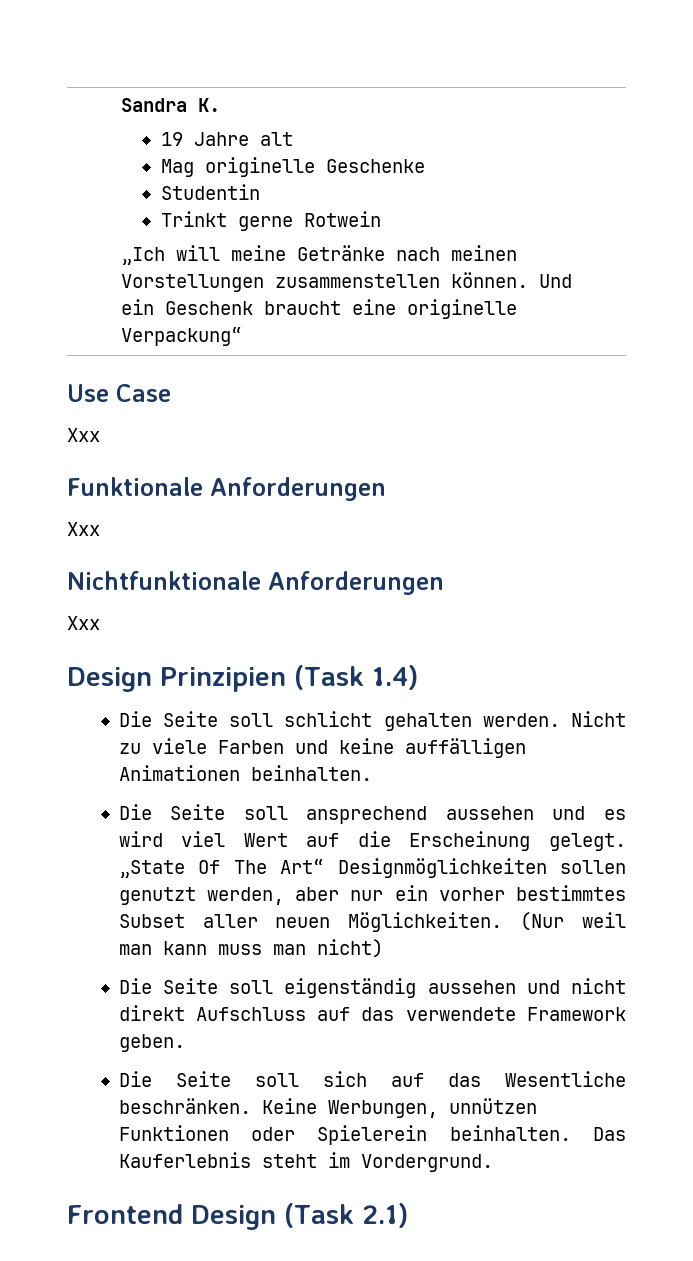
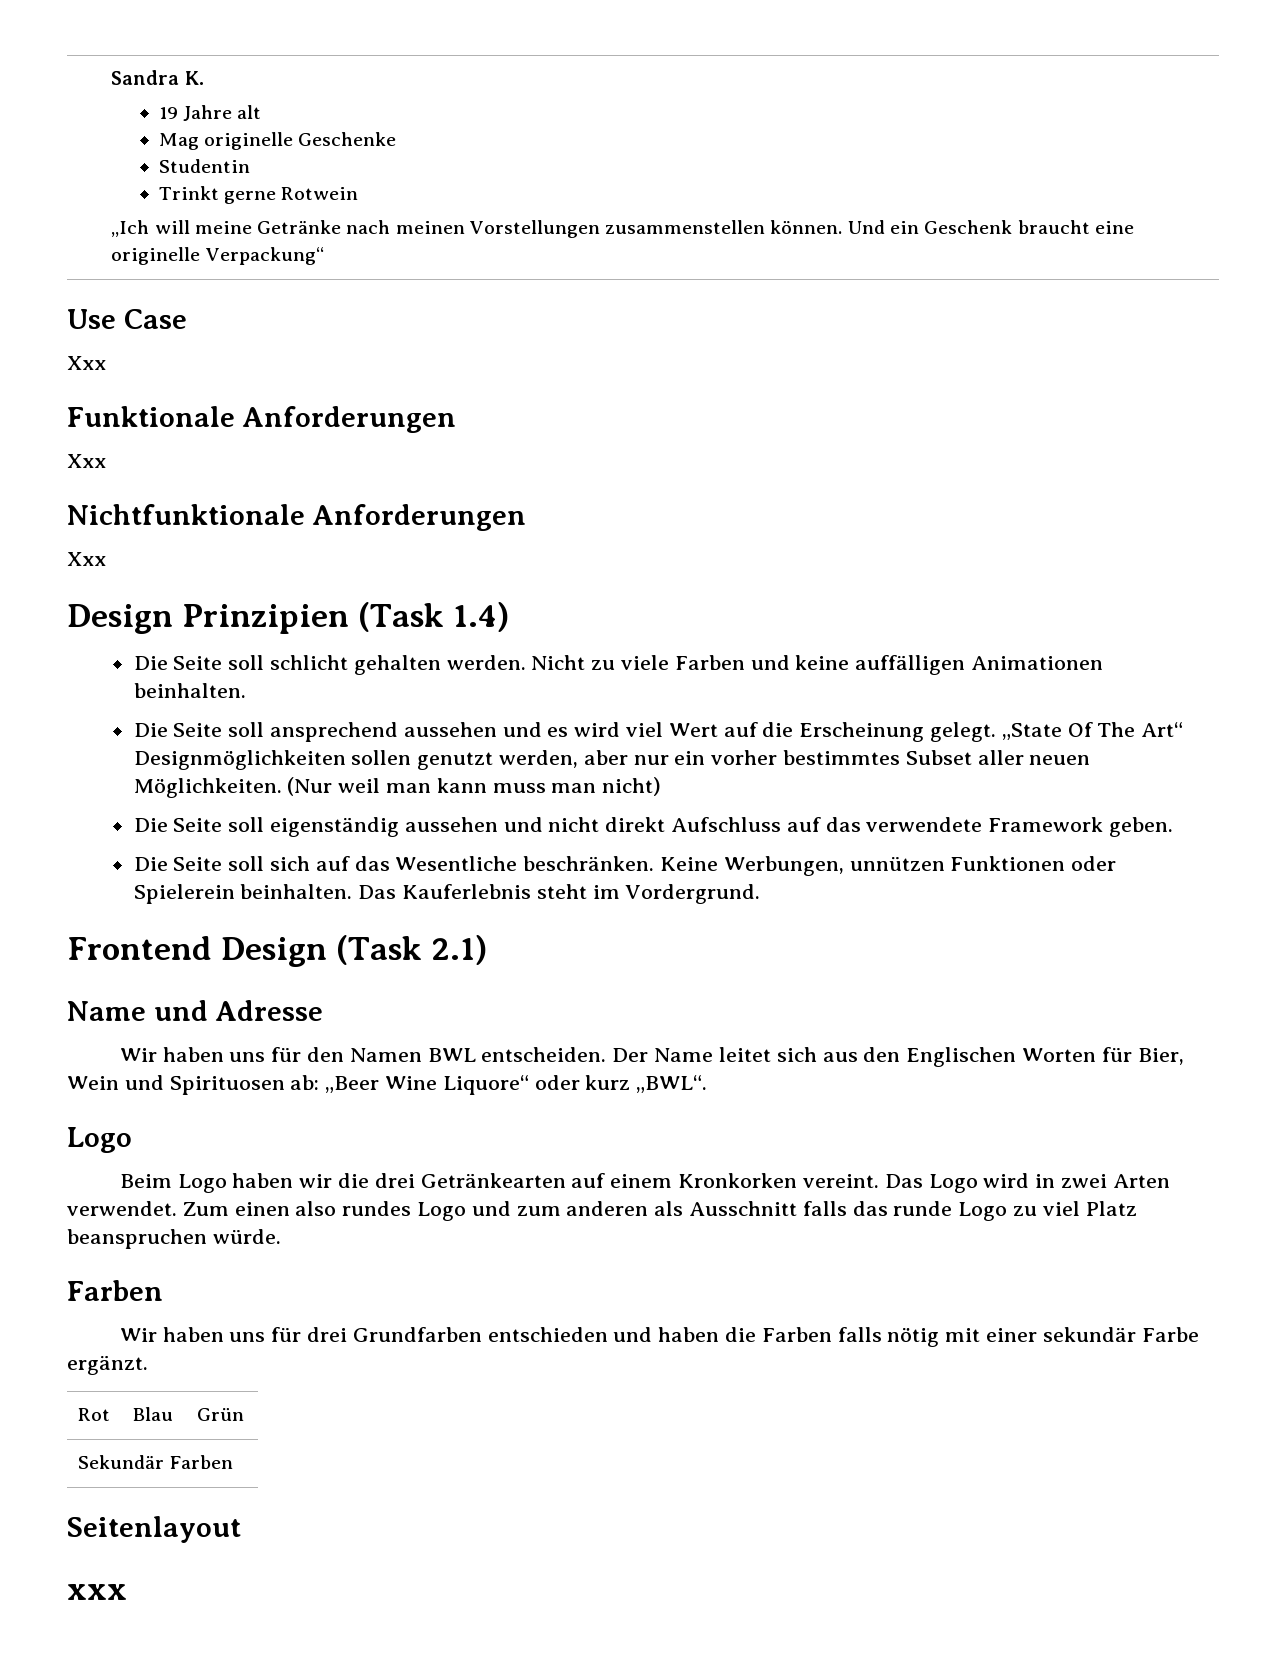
(408, 1215) none -> [67,1000,323,1021] [119,1047,1184,1067] [67,1075,708,1095] [67,1127,132,1153] [119,1173,1170,1193] [67,1201,1137,1221] [67,1229,281,1249] [67,1280,163,1301] [119,1327,1199,1347] [67,1355,148,1375] [78,1408,111,1421] [133,1407,174,1421] [197,1408,245,1421] [78,1455,233,1469] [67,1516,241,1543] [67,1584,127,1600] // Name und Adresse // Wir haben uns für den Namen BWL entscheiden. Der Name leitet sich aus den Englischen Worten für Bier, Wein und Spirituosen ab: „Beer Wine Liquore“ oder kurz „BWL“. // Logo // Beim Logo haben wir die drei Getränkearten auf einem Kronkorken vereint. Das Logo wird in zwei Arten verwendet. Zum einen also rundes Logo und zum anderen als Ausschnitt falls das runde Logo zu viel Platz beanspruchen würde. // Farben // Wir haben uns für drei Grundfarben entschieden und haben die Farben falls nötig mit einer sekundär Farbe ergänzt. // Rot | Blau | Grün // Sekundär Farben // Seitenlayout // xxx

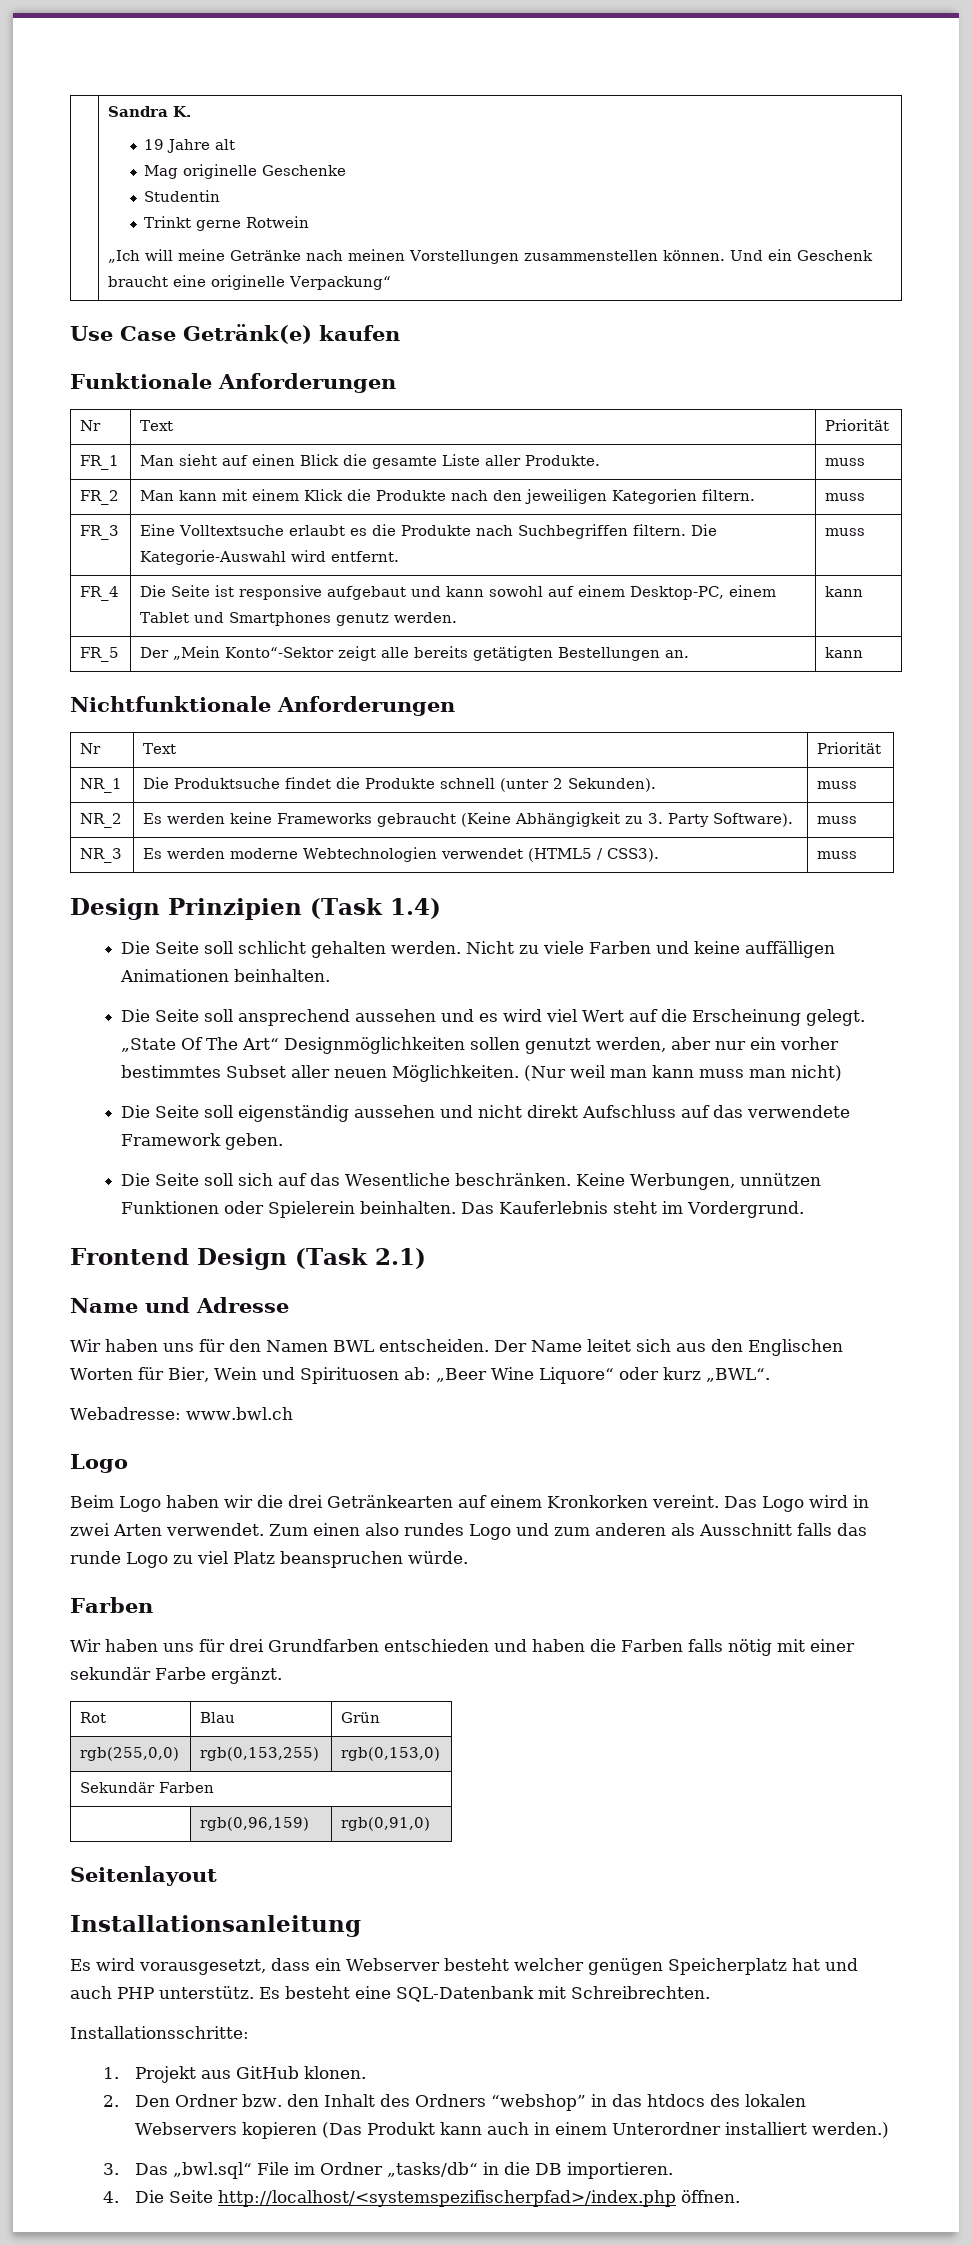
[67,356,106,370] // Xxx -> [183,324,400,344] Getränk(e) kaufen
[67,454,106,468] [67,504,526,531] [67,552,106,566] // Xxx // Nichtfunktionale Anforderungen // Xxx -> [80,420,102,431] [140,420,174,431] [825,419,890,431] [80,455,120,470] [140,454,601,469] [825,458,866,466] [80,490,120,505] [140,489,756,504] [825,493,866,501] [80,525,120,540] [140,524,718,539] [140,550,400,565] [825,528,866,536] [80,586,120,601] [140,585,777,600] [140,612,458,626] [825,586,864,597] [80,647,120,662] [140,646,690,661] [825,647,864,658] [70,696,455,716] [80,743,102,754] [143,743,177,754] [817,742,882,754] [80,778,123,793] [143,777,657,792] [817,781,858,789] [80,813,123,828] [143,812,794,827] [817,816,858,824] [80,848,123,863] [143,847,660,862] [817,851,858,859] // Nr | Text | Priorität // FR_1 | Man sieht auf einen Blick die gesamte Liste aller Produkte. | muss // FR_2 | Man kann mit einem Klick die Produkte nach den jeweiligen Kategorien filtern. | muss // FR_3 | Eine Volltextsuche erlaubt es die Produkte nach Suchbegriffen filtern. Die Kategorie-Auswahl wird entfernt. | muss // FR_4 | Die Seite ist responsive aufgebaut und kann sowohl auf einem Desktop-PC, einem Tablet und Smartphones genutz werden. | kann // FR_5 | Der „Mein Konto“-Sektor zeigt alle bereits getätigten Bestellungen an. | kann // Nichtfunktionale Anforderungen // Nr | Text | Priorität // NR_1 | Die Produktsuche findet die Produkte schnell (unter 2 Sekunden). | muss // NR_2 | Es werden keine Frameworks gebraucht (Keine Abhängigkeit zu 3. Party Software). | muss // NR_3 | Es werden moderne Webtechnologien verwendet (HTML5 / CSS3). | muss
(708, 1084) none -> [70,1407,293,1420] // Webadresse: www.bwl.ch
(245, 1414) none -> [80,1747,180,1761] [200,1747,320,1761] [341,1747,441,1761] // rgb(255,0,0) | rgb(0,153,255) | rgb(0,153,0)
(233, 1462) none -> [200,1817,310,1831] [341,1817,431,1831] // | rgb(0,96,159) | rgb(0,91,0)
[67,1584,127,1600] xxx -> [70,1915,361,1937] [70,1958,858,1975] [70,1986,710,2002] [70,2026,249,2039] [102,2066,367,2083] [102,2094,807,2111] [135,2122,890,2139] [102,2162,674,2179] [102,2190,741,2207] Installationsanleitung // Es wird vorausgesetzt, dass ein Webserver besteht welcher genügen Speicherplatz hat und auch PHP unterstütz. Es besteht eine SQL-Datenbank mit Schreibrechten. // Installationsschritte: // 1. Projekt aus GitHub klonen. // 2. Den Ordner bzw. den Inhalt des Ordners “webshop” in das htdocs des lokalen Webservers kopieren (Das Produkt kann auch in einem Unterordner installiert werden.) // 3. Das „bwl.sql“ File im Ordner „tasks/db“ in die DB importieren. // 4. Die Seite http://localhost/<systemspezifischerpfad>/index.php öffnen.

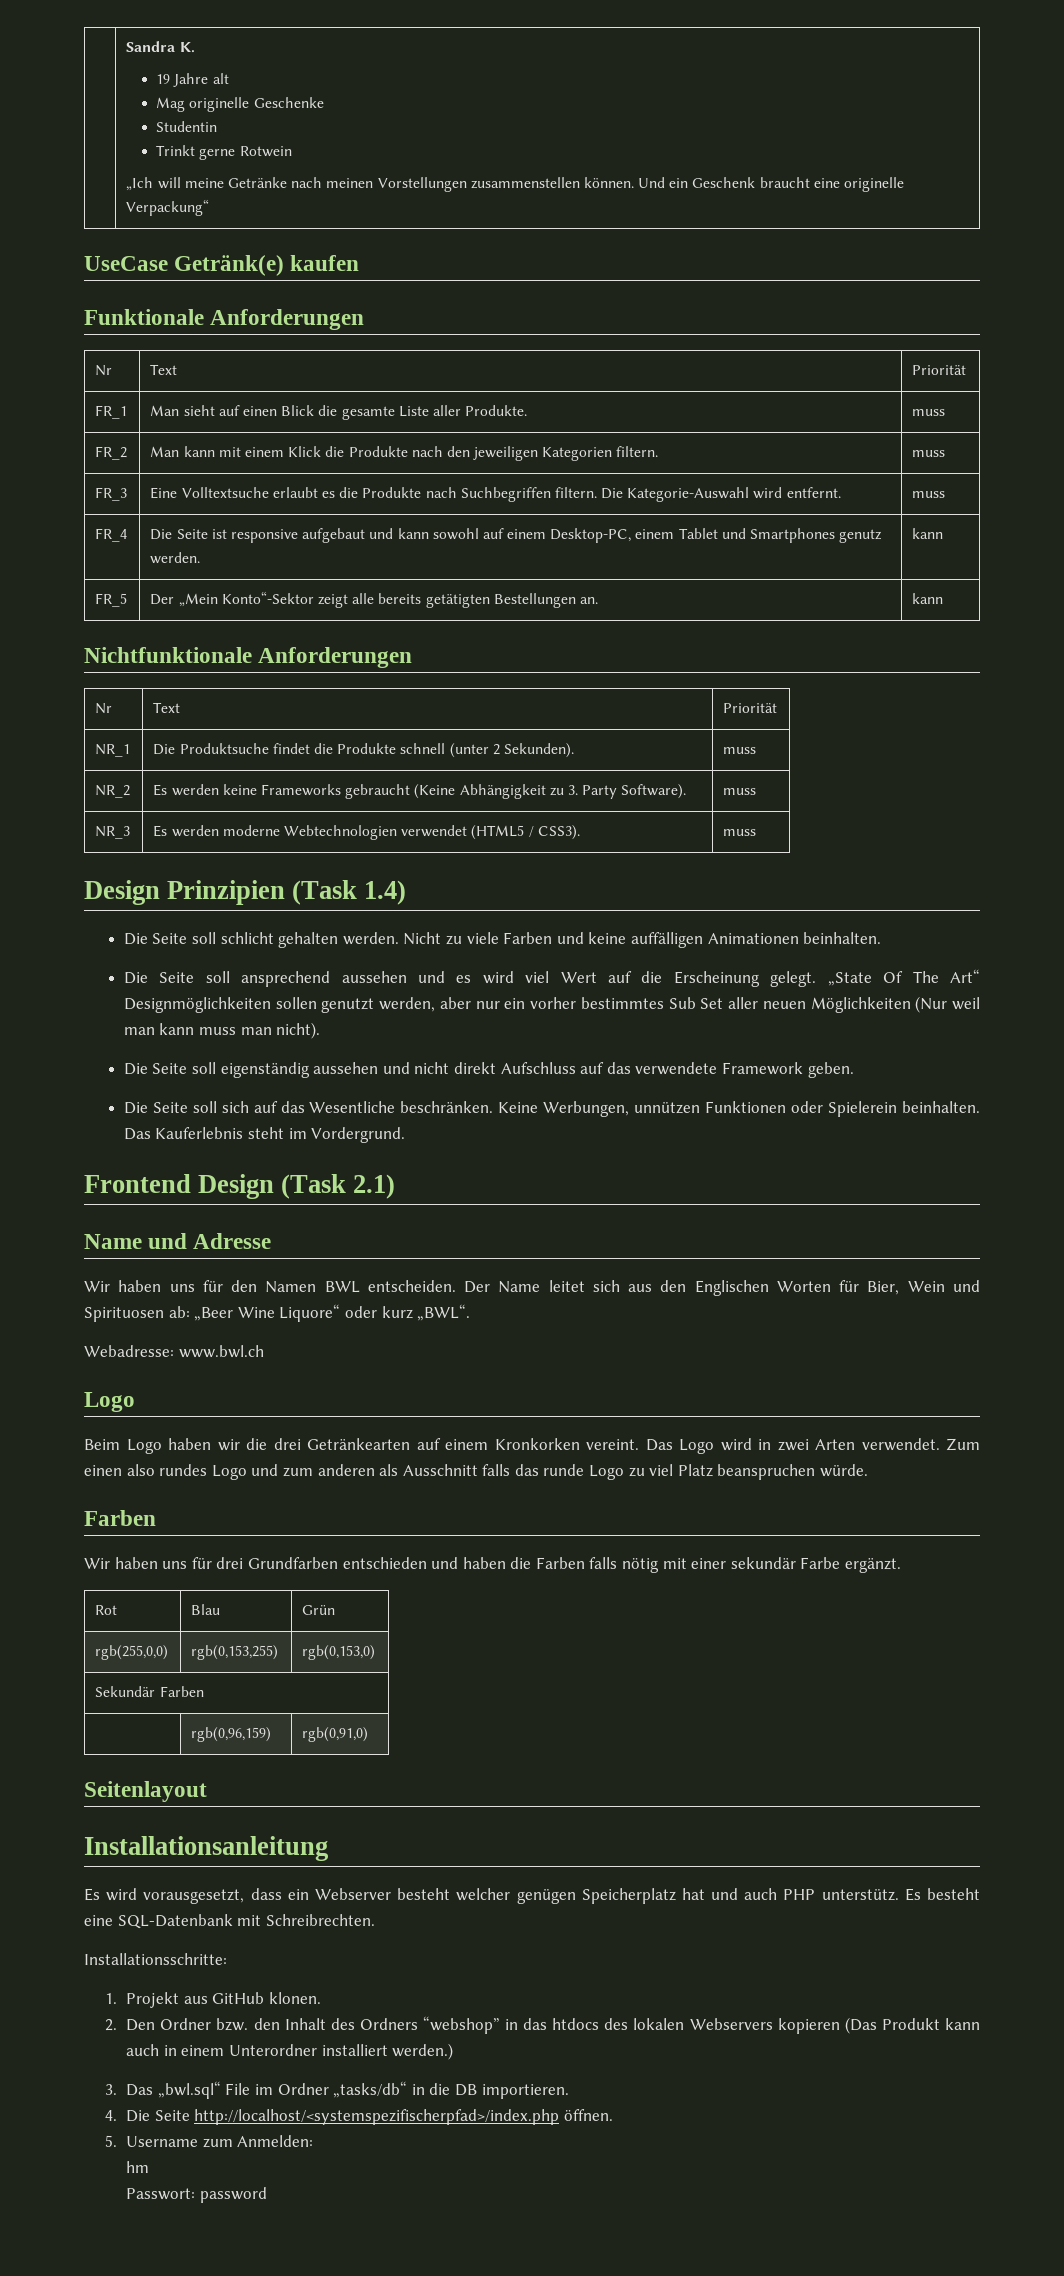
[70,326,176,341] Use Case -> [84,256,168,271] UseCase
[225,1065,286,1078] Subset -> [668,997,724,1009] Sub Set
[391,1065,519,1082] Möglichkeiten. -> [810,997,911,1013] Möglichkeiten
[790,1065,842,1081] nicht) -> [276,1022,321,1039] nicht).
(741, 2196) none -> [105,2135,314,2148] [126,2161,150,2173] [126,2187,267,2203] // 5. Username zum Anmelden: // hm // Passwort: password

